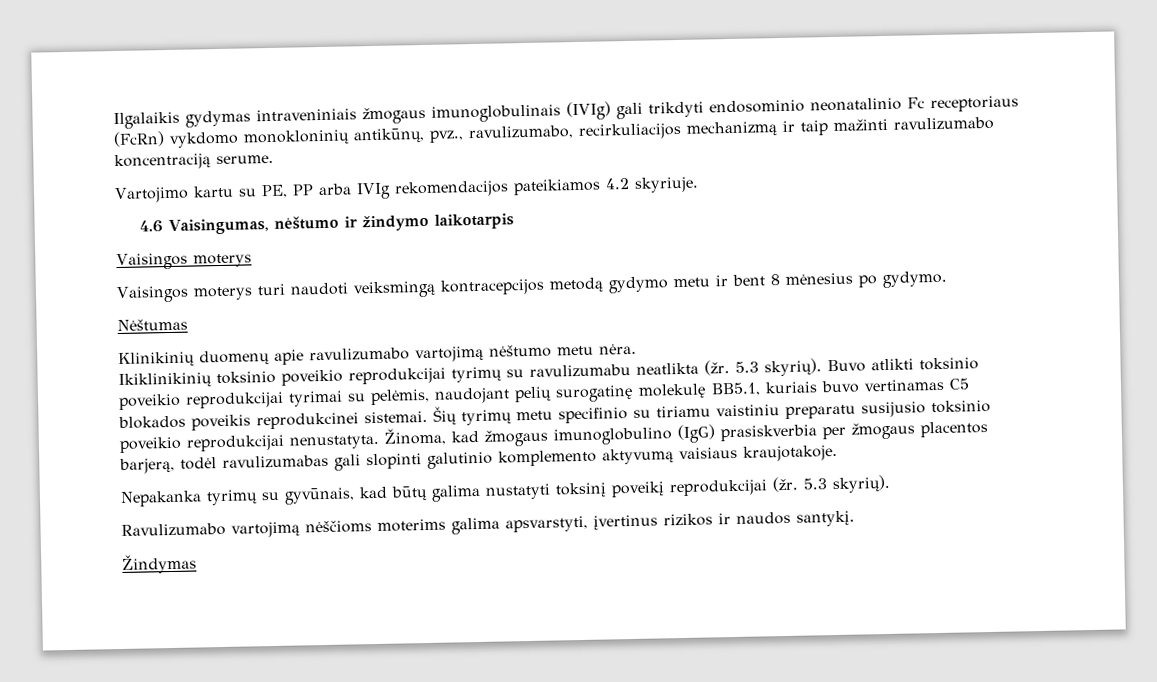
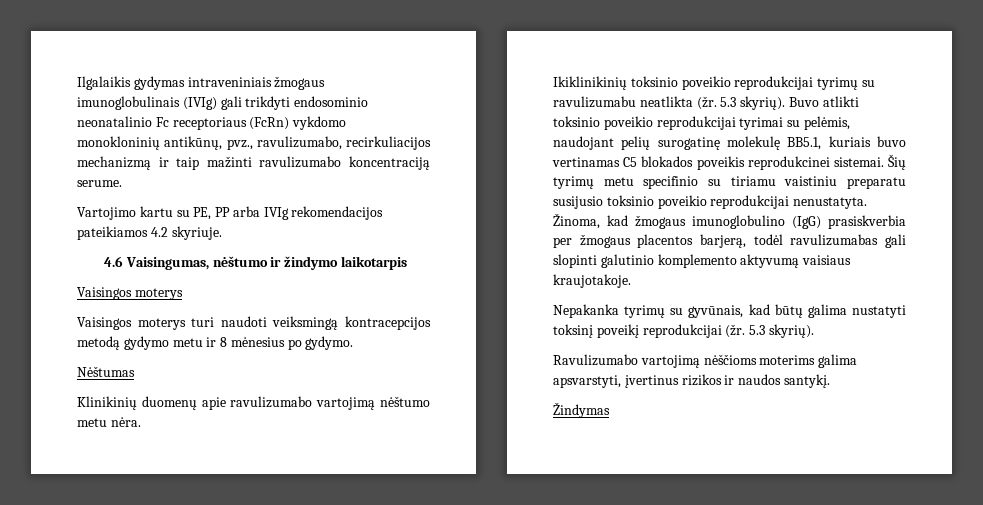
[731,274,765,286] bent -> (217, 342) none

